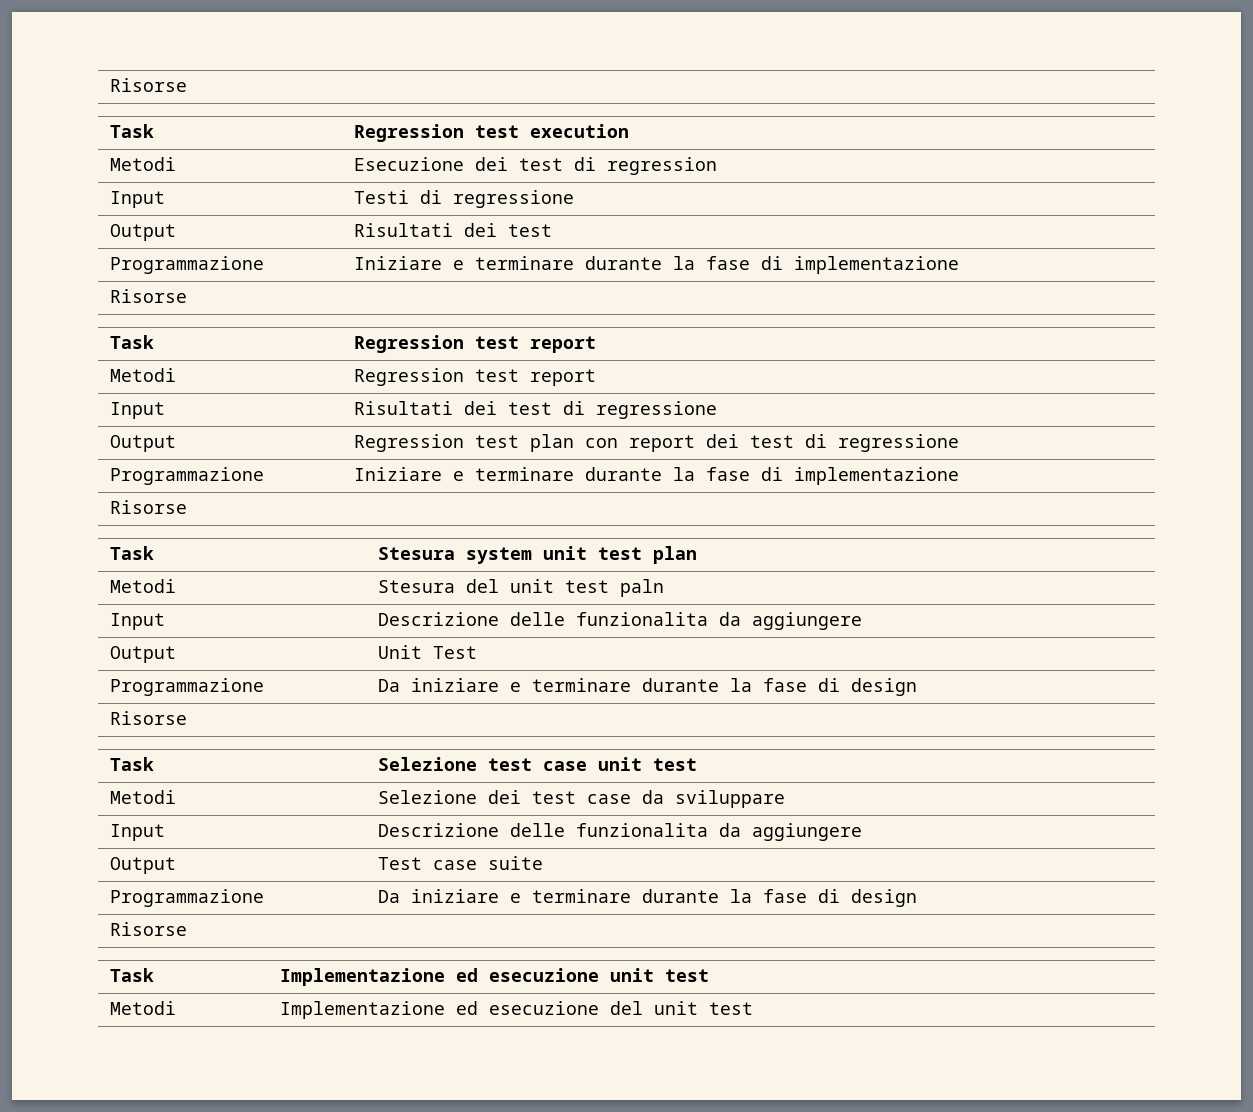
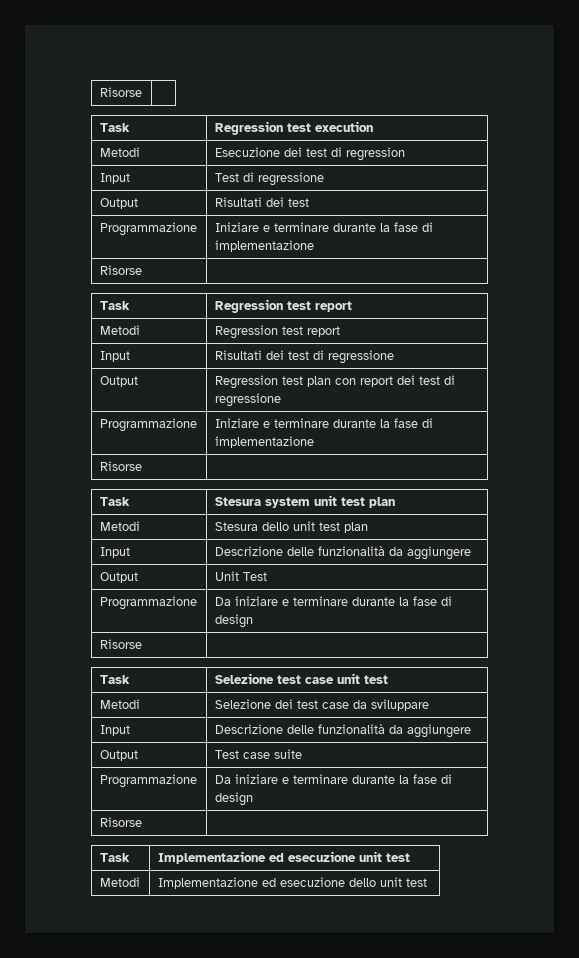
[354,190,410,204] Testi -> [214,173,239,182] Test
[466,579,665,597] [110,613,166,630] [378,612,709,626] del unit test paln // Input | Descrizione delle funzionalita -> [261,521,368,533] [99,547,130,558] [214,546,385,556] dello unit test plan // Input | Descrizione delle funzionalità
[576,823,709,837] funzionalita -> [317,724,385,734] funzionalità
[610,1001,644,1015] del -> [348,878,376,887] dello

